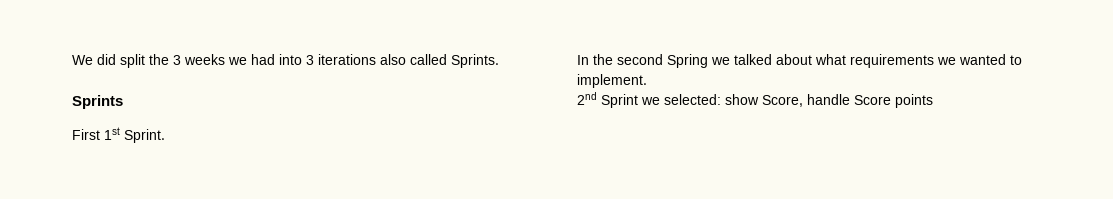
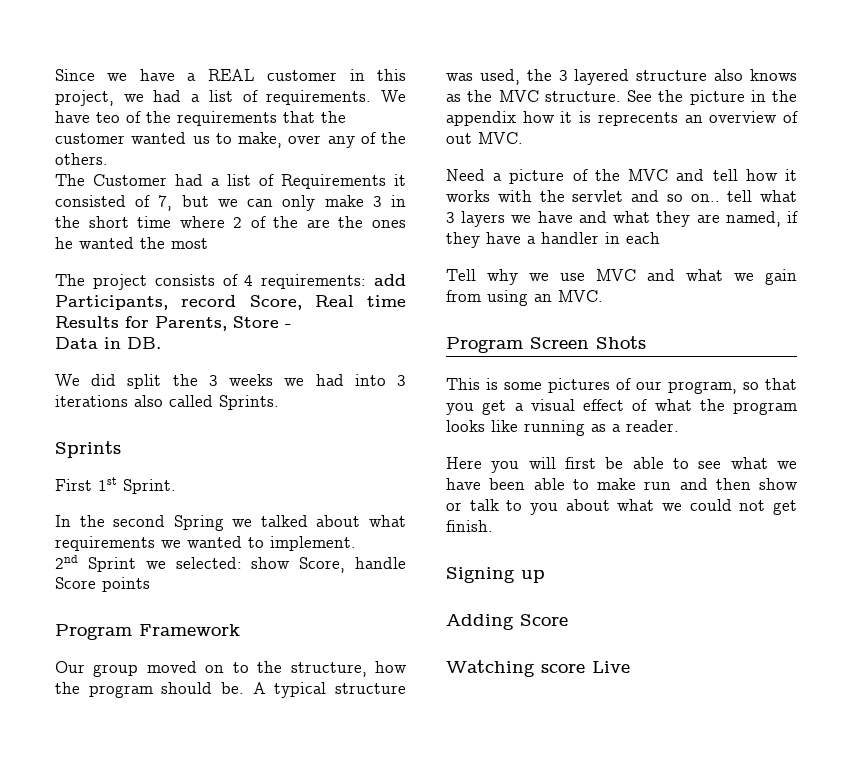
(72, 60) none -> [55,69,406,81] [55,90,407,106] [55,111,346,126] [55,132,406,148] [55,153,108,165] [55,174,406,189] [55,195,407,211] [55,216,406,228] [55,237,208,249] [55,274,407,290] [55,295,406,310] [55,316,292,331] [55,337,161,349] Since we have a REAL customer in this project, we had a list of requirements. We have teo of the requirements that the customer wanted us to make, over any of the others. // The Customer had a list of Requirements it consisted of 7, but we can only make 3 in the short time where 2 of the are the ones he wanted the most // The project consists of 4 requirements: add Participants, record Score, Real time Results for Parents, Store - // Data in DB. //
(933, 101) none -> [55,624,240,640] [55,661,407,677] [55,682,406,698] [446,69,797,85] [446,90,797,105] [446,111,798,126] [446,132,523,144] [446,169,797,184] [446,190,797,202] [446,211,798,227] [446,232,660,248] [446,269,797,285] [446,290,603,306] [446,336,646,353] [446,378,797,394] [446,399,797,415] [446,420,679,436] [446,457,797,473] [446,478,798,490] [446,499,797,515] [446,520,493,532] [446,567,545,583] [446,614,568,630] [446,660,630,677] // Program Framework // Our group moved on to the structure, how the program should be. A typical structure was used, the 3 layered structure also knows as the MVC structure. See the picture in the appendix how it is reprecents an overview of out MVC. // Need a picture of the MVC and tell how it works with the servlet and so on.. tell what 3 layers we have and what they are named, if they have a handler in each // Tell why we use MVC and what we gain from using an MVC. // Program Screen Shots // This is some pictures of our program, so that you get a visual effect of what the program looks like running as a reader. // Here you will first be able to see what we have been able to make run and then show or talk to you about what we could not get finish. // Signing up // Adding Score // Watching score Live

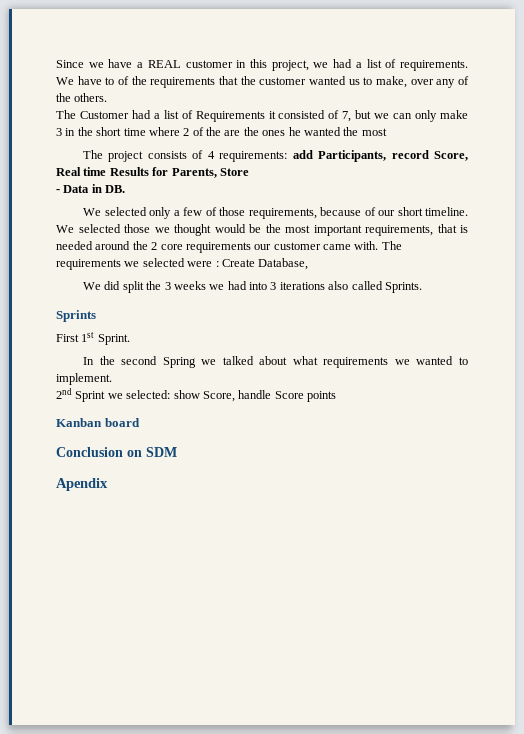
[96,112,120,123] teo -> [105,77,115,85] to
(279, 322) none -> (249, 172) //
(292, 326) // -> (60, 191) none
(161, 343) none -> [83,207,468,219] [56,224,468,236] [56,241,402,253] [56,258,309,270] // We selected only a few of those requirements, because of our short timeline. We selected those we thought would be the most important requirements, that is needed around the 2 core requirements our customer came with. The requirements we selected were : Create Database,
[55,624,240,640] [55,661,407,677] [55,682,406,698] [446,69,797,85] [446,90,797,105] [446,111,798,126] [446,132,523,144] [446,169,797,184] [446,190,797,202] [446,211,798,227] [446,232,660,248] [446,269,797,285] [446,290,603,306] [446,336,646,353] [446,378,797,394] [446,399,797,415] [446,420,679,436] [446,457,797,473] [446,478,798,490] [446,499,797,515] [446,520,493,532] [446,567,545,583] [446,614,568,630] [446,660,630,677] Program Framework // Our group moved on to the structure, how the program should be. A typical structure was used, the 3 layered structure also knows as the MVC structure. See the picture in the appendix how it is reprecents an overview of out MVC. // Need a picture of the MVC and tell how it works with the servlet and so on.. tell what 3 layers we have and what they are named, if they have a handler in each // Tell why we use MVC and what we gain from using an MVC. // Program Screen Shots // This is some pictures of our program, so that you get a visual effect of what the program looks like running as a reader. // Here you will first be able to see what we have been able to make run and then show or talk to you about what we could not get finish. // Signing up // Adding Score // Watching score Live -> [56,418,140,427] [56,447,177,457] [56,478,108,491] Kanban board // Conclusion on SDM // Apendix

